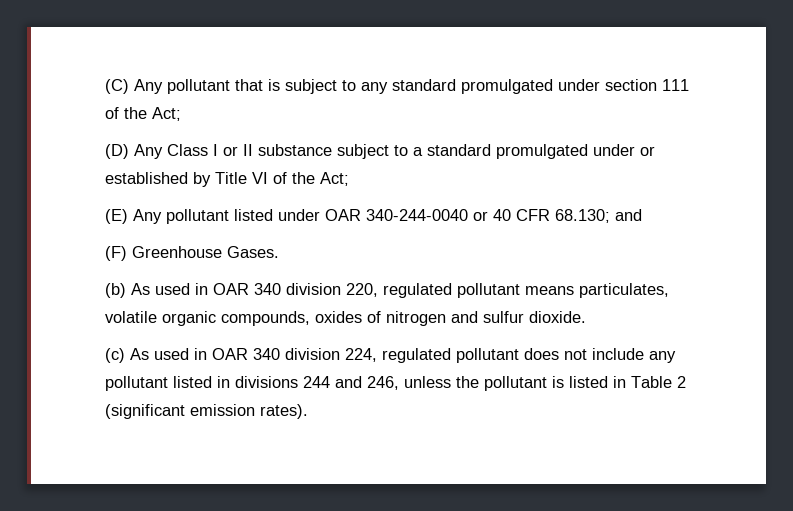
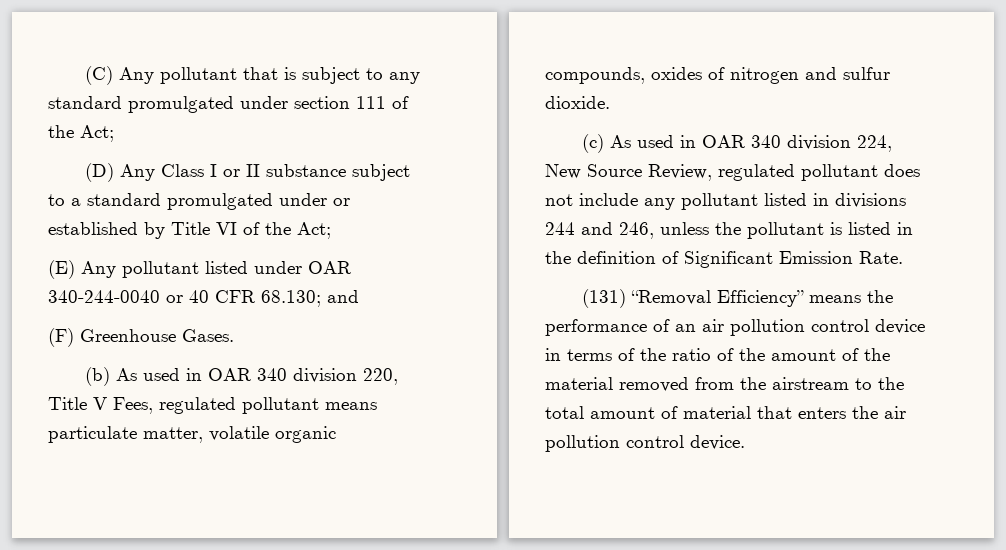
(378, 290) none -> [48,397,153,414] Title V Fees,
[579,283,669,298] particulates, -> [48,426,203,443] particulate matter,
(377, 355) none -> [545,164,712,181] New Source Review,
[631,376,686,388] [105,404,308,419] Table 2 (significant emission rates). -> [545,251,903,268] [581,289,893,308] [545,319,925,336] [545,348,890,361] [545,377,904,392] [545,406,906,419] [545,435,745,452] the definition of Significant Emission Rate. // (131) “Removal Efficiency” means the performance of an air pollution control device in terms of the ratio of the amount of the material removed from the airstream to the total amount of material that enters the air pollution control device.

